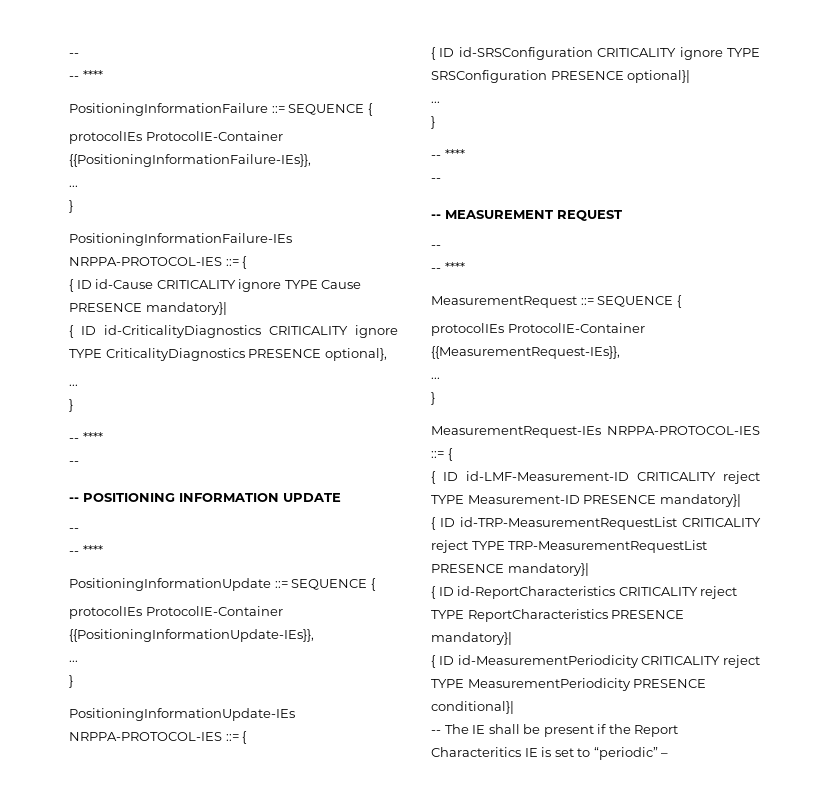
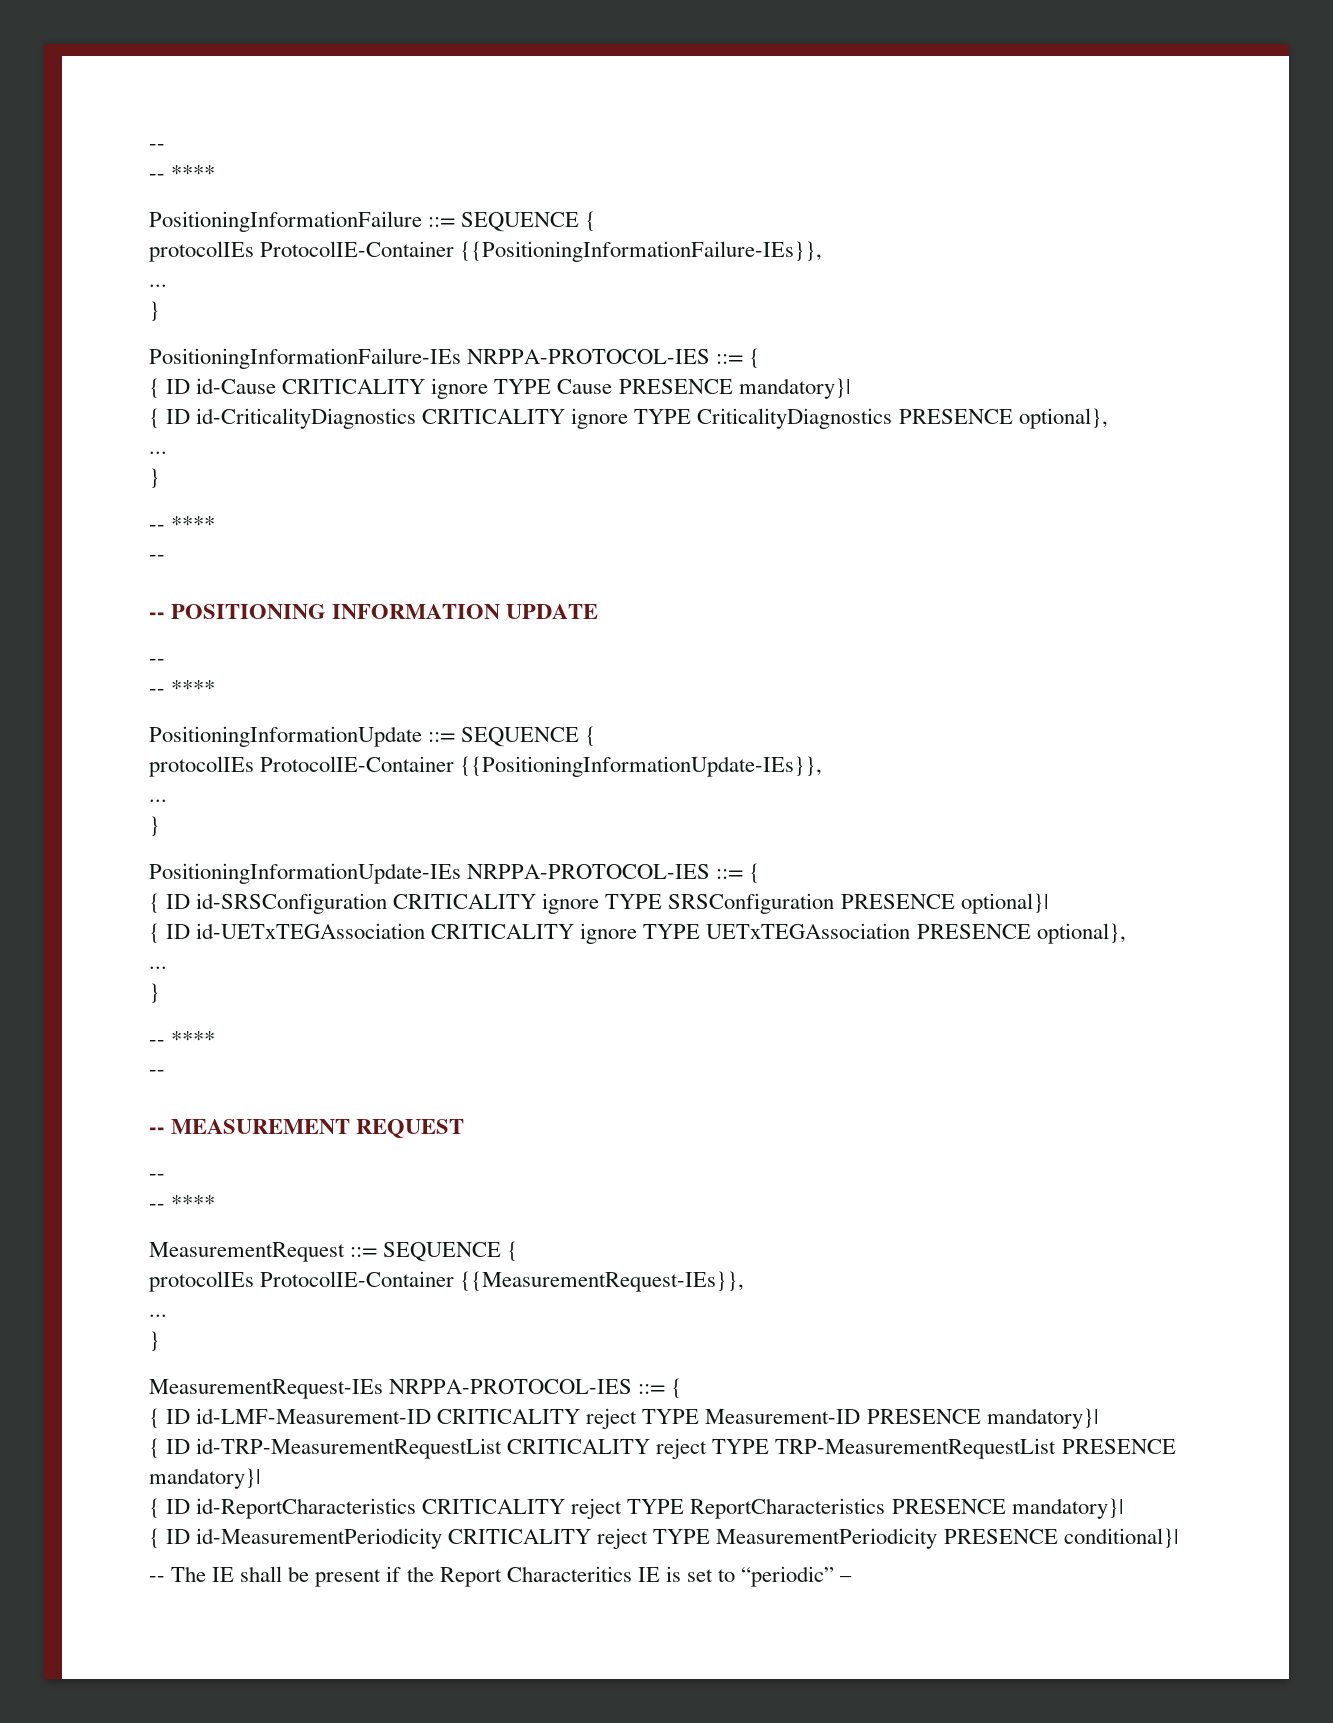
(691, 76) none -> [149,923,1126,944] // { ID id-UETxTEGAssociation CRITICALITY ignore TYPE UETxTEGAssociation PRESENCE optional},

